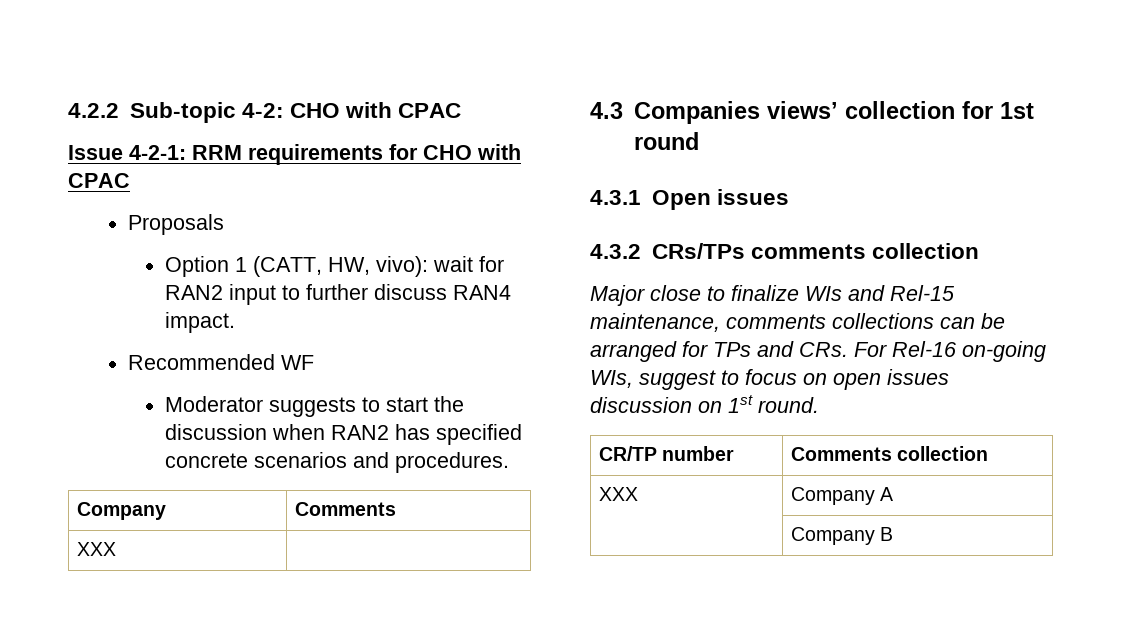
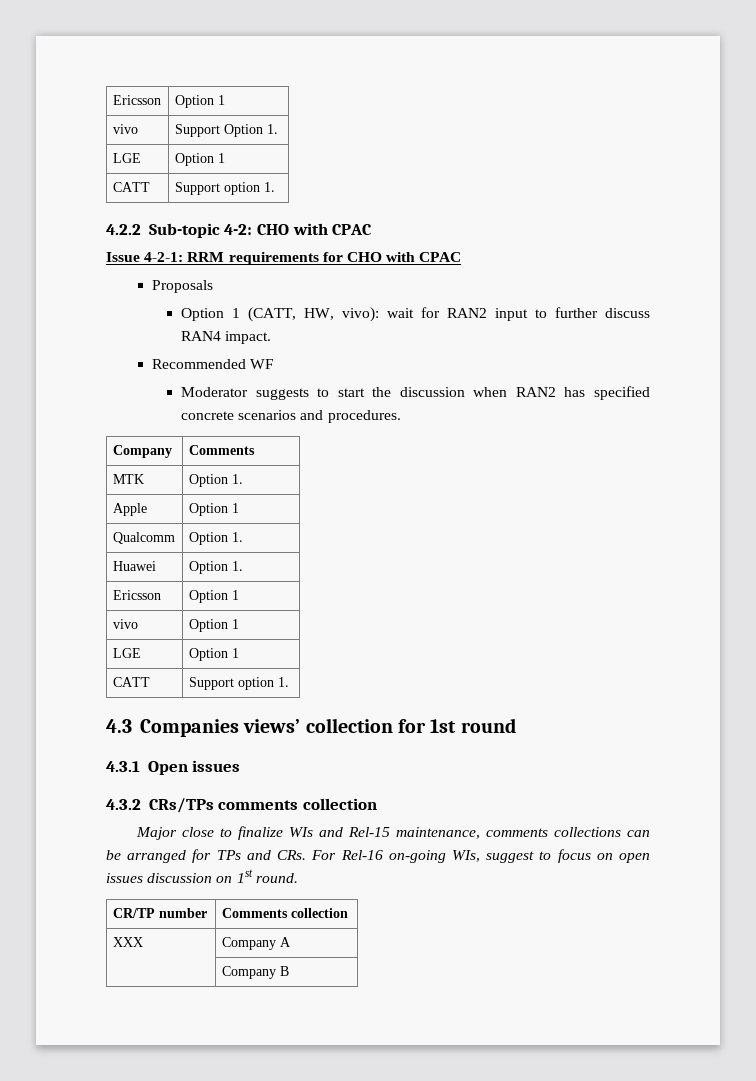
(68, 110) none -> [112,95,161,105] [174,95,225,108] [112,124,138,134] [174,124,278,137] [112,153,141,163] [174,153,225,166] [112,182,150,192] [174,182,275,195] Ericsson | Option 1 // vivo | Support Option 1. // LGE | Option 1 // CATT | Support option 1. //
[77,542,117,556] XXX | -> [112,474,144,484] [188,474,243,487] [112,503,147,516] [188,503,239,516] [112,532,175,544] [188,532,243,545] [112,561,156,571] [188,561,243,574] [112,590,161,600] [188,590,239,603] [112,619,138,629] [188,619,239,632] [112,648,141,658] [188,648,239,661] [112,677,150,687] [188,677,289,690] MTK | Option 1. // Apple | Option 1 // Qualcomm | Option 1. // Huawei | Option 1. // Ericsson | Option 1 // vivo | Option 1 // LGE | Option 1 // CATT | Support option 1.

